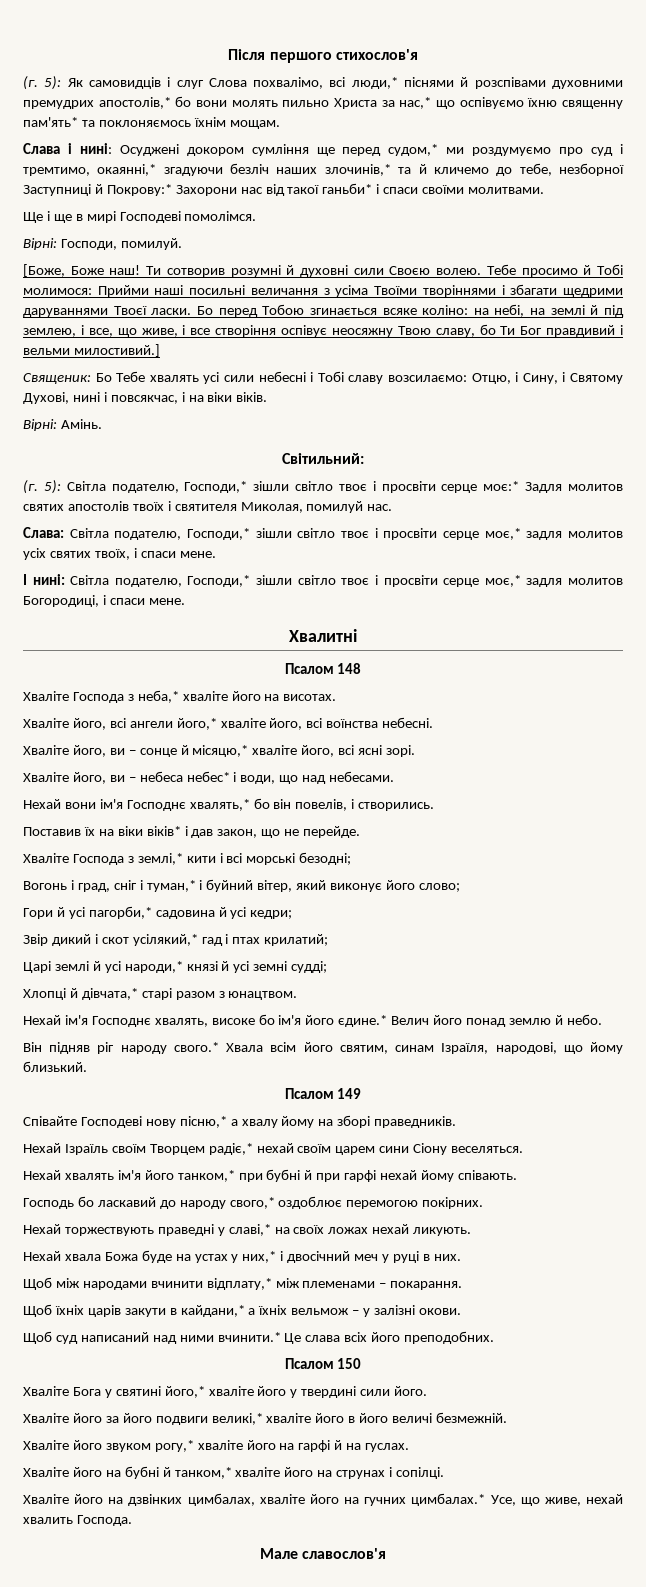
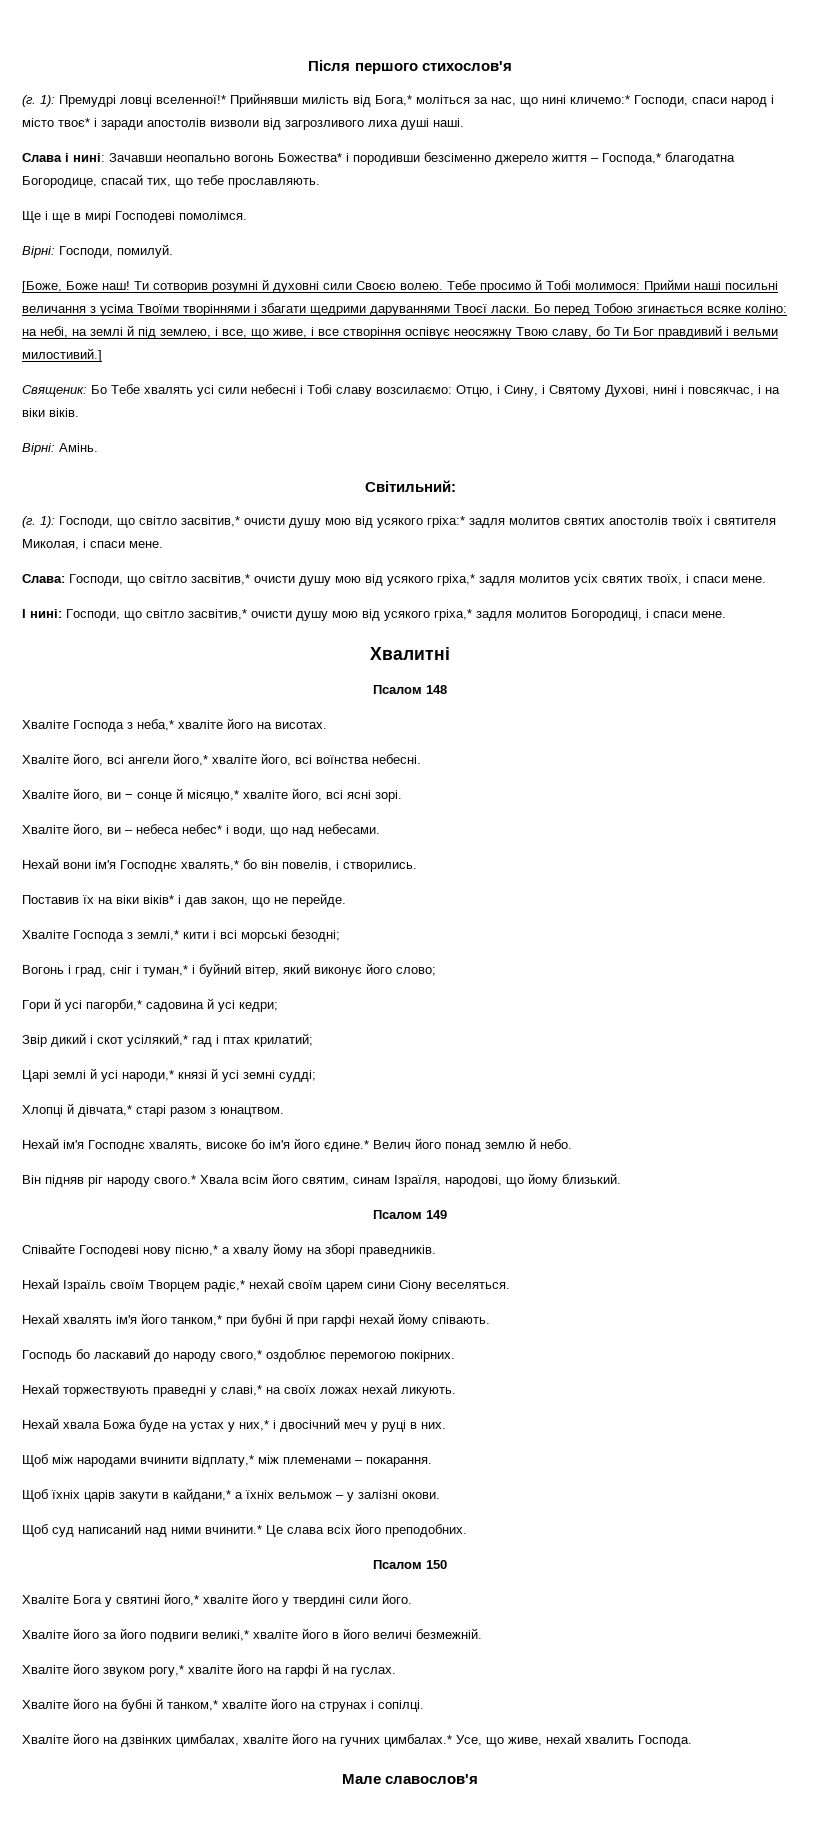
[44,76,624,90] [23,96,624,109] [23,117,280,129] [23,143,623,156] [23,163,624,176] [23,183,545,196] 5): Як самовидців і слуг Слова похвалімо, всі люди,* піснями й розспівами духовними премудрих апостолів,* бо вони молять пильно Христа за нас,* що оспівуємо їхню священну пам'ять* та поклоняємось їхнім мощам. // Слава і нині: Осуджені докором сумління ще перед судом,* ми роздумуємо про суд і тремтимо, окаянні,* згадуючи безліч наших злочинів,* та й кличемо до тебе, незборної Заступниці й Покрову:* Захорони нас від такої ганьби* і спаси своїми молитвами. -> [40,93,774,107] [22,118,464,130] [22,152,735,165] [22,174,320,188] 1): Премудрі ловці вселенної!* Прийнявши милість від Бога,* моліться за нас, що нині кличемо:* Господи, спаси народ і місто твоє* і заради апостолів визволи від загрозливого лиха душі наші. // Слава і нині: Зачавши неопально вогонь Божества* і породивши безсіменно джерело життя – Господа,* благодатна Богородице, спасай тих, що тебе прославляють.
[43,480,563,494] 5): Світла подателю, Господи,* зішли світло твоє і просвіти серце моє:* Задля -> [40,516,505,528] 1): Господи, що світло засвітив,* очисти душу мою від усякого гріха:* задля
[306,501,393,513] [23,527,521,540] помилуй нас. // Слава: Світла подателю, Господи,* зішли світло твоє і просвіти серце моє,* -> [83,539,163,548] [22,574,475,586] і спаси мене. // Слава: Господи, що світло засвітив,* очисти душу мою від усякого гріха,*
[70,575,521,587] Світла подателю, Господи,* зішли світло твоє і просвіти серце моє,* -> [66,609,472,621] Господи, що світло засвітив,* очисти душу мою від усякого гріха,*

